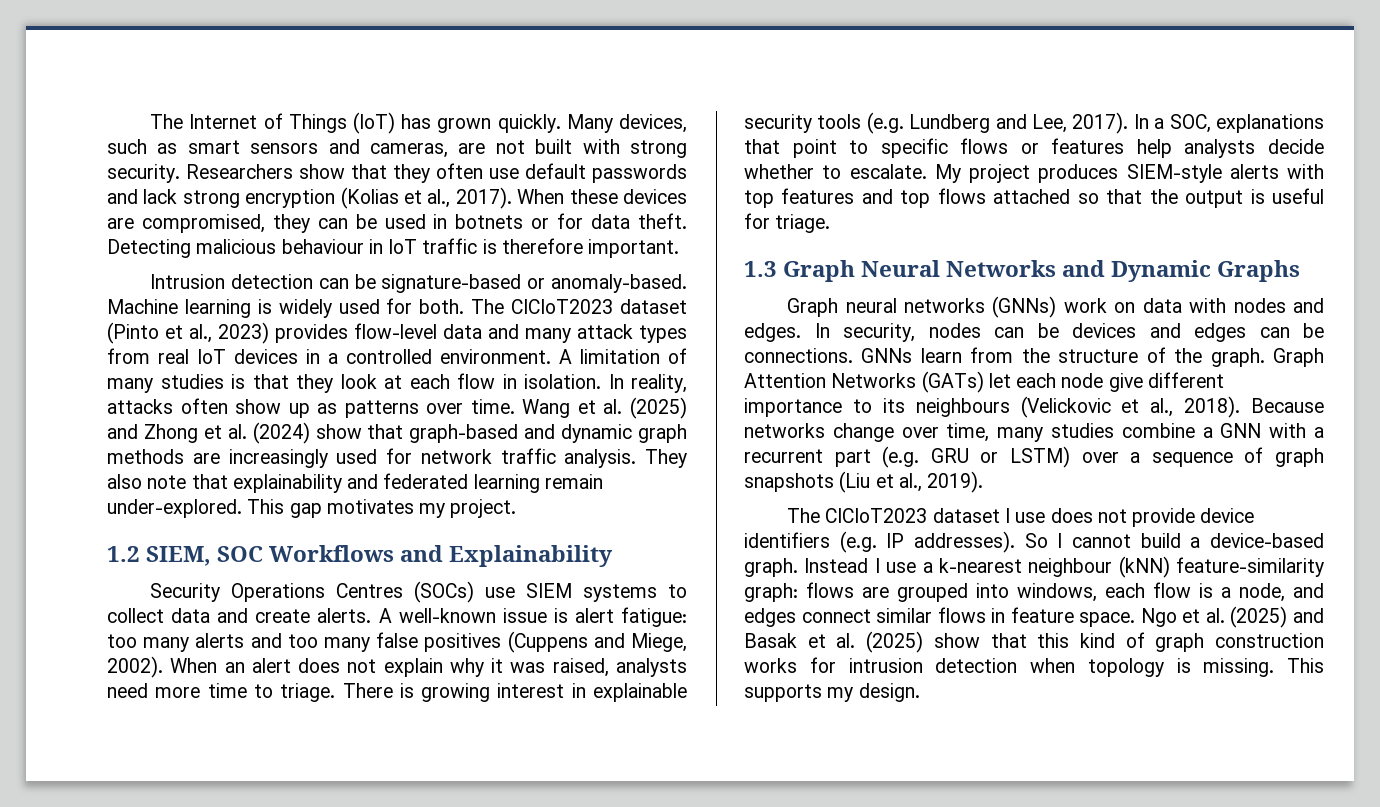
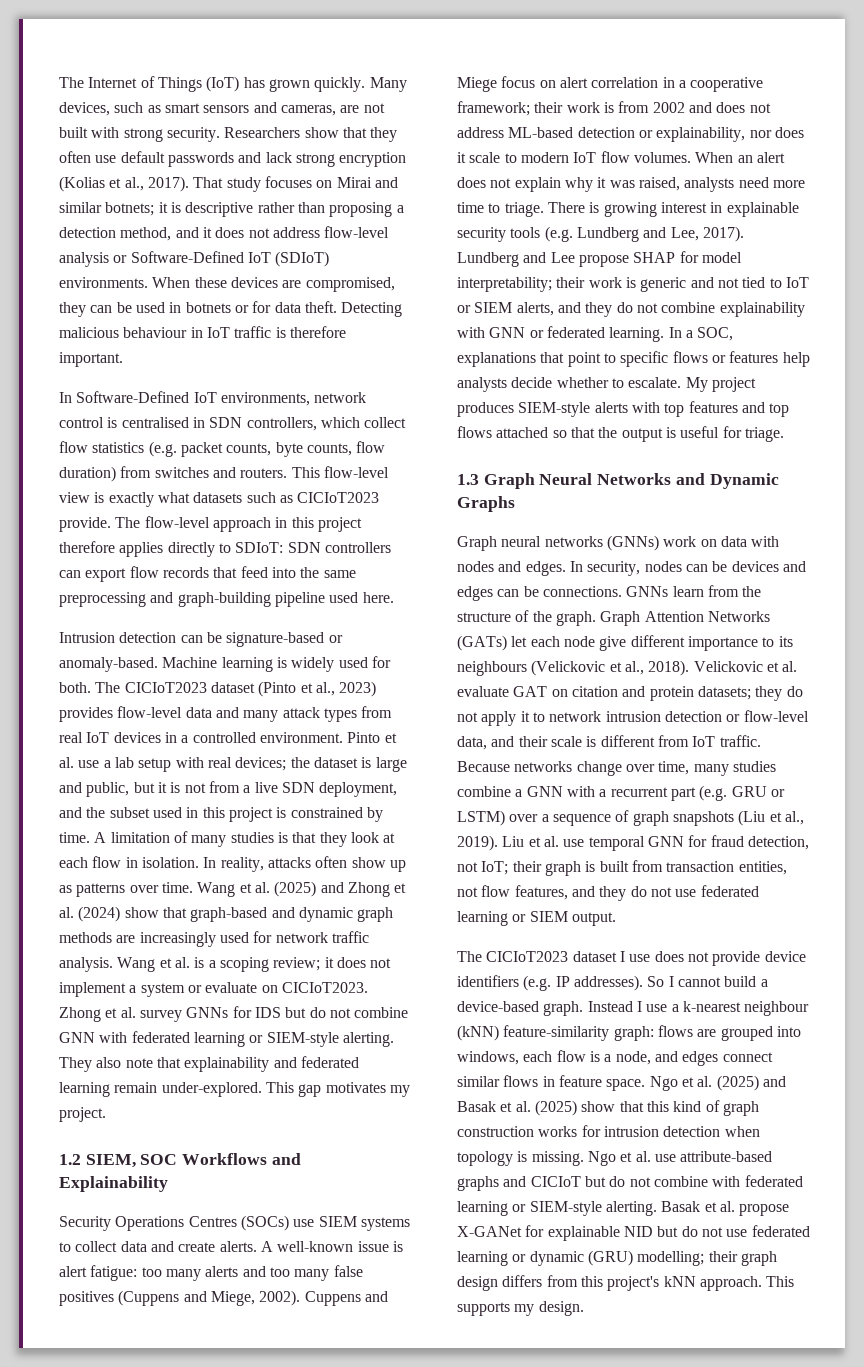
(512, 198) none -> [193,176,398,192] [59,202,404,217] [59,226,390,241] [59,251,330,267] [59,277,148,288] That study focuses on Mirai and similar botnets; it is descriptive rather than proposing a detection method, and it does not address flow-level analysis or Software-Defined IoT (SDIoT) environments.
(680, 248) none -> [59,391,367,406] [59,417,407,431] [59,441,386,457] [59,466,389,482] [59,492,380,507] [59,516,362,532] [59,541,391,557] [59,566,356,582] [59,592,394,607] // In Software-Defined IoT environments, network control is centralised in SDN controllers, which collect flow statistics (e.g. packet counts, byte counts, flow duration) from switches and routers. This flow-level view is exactly what datasets such as CICIoT2023 provide. The flow-level approach in this project therefore applies directly to SDIoT: SDN controllers can export flow records that feed into the same preprocessing and graph-building pipeline used here.
(551, 356) none -> [347,732,397,743] [59,757,407,772] [59,781,398,797] [59,807,383,822] [59,832,90,843] Pinto et al. use a lab setup with real devices; the dataset is large and public, but it is not from a live SDN deployment, and the subset used in this project is constrained by time.
(637, 458) none -> [117,957,392,972] [59,982,368,997] [59,1006,409,1022] [59,1031,394,1047] Wang et al. is a scoping review; it does not implement a system or evaluate on CICIoT2023. Zhong et al. survey GNNs for IDS but do not combine GNN with federated learning or SIEM-style alerting.
(163, 667) none -> [304,1291,388,1306] [457,76,764,92] [457,101,771,116] [457,127,804,142] [457,151,691,163] Cuppens and Miege focus on alert correlation in a cooperative framework; their work is from 2002 and does not address ML-based detection or explainability, nor does it scale to modern IoT flow volumes.
(1129, 123) none -> [457,251,742,267] [457,277,809,292] [457,302,805,317] [457,326,665,342] Lundberg and Lee propose SHAP for model interpretability; their work is generic and not tied to IoT or SIEM alerts, and they do not combine explainability with GNN or federated learning.
(1241, 407) none -> [693,661,798,672] [457,686,803,701] [457,710,809,726] [457,735,761,750] Velickovic et al. evaluate GAT on citation and protein datasets; they do not apply it to network intrusion detection or flow-level data, and their scale is different from IoT traffic.
(984, 482) none -> [502,835,809,851] [457,860,787,876] [457,885,759,901] [457,911,616,926] Liu et al. use temporal GNN for fraud detection, not IoT; their graph is built from transaction entities, not flow features, and they do not use federated learning or SIEM output.
(1275, 667) none -> [587,1151,773,1166] [457,1175,803,1191] [457,1201,790,1216] [457,1225,810,1241] [457,1250,777,1266] [457,1275,762,1291] Ngo et al. use attribute-based graphs and CICIoT but do not combine with federated learning or SIEM-style alerting. Basak et al. propose X-GANet for explainable NID but do not use federated learning or dynamic (GRU) modelling; their graph design differs from this project's kNN approach.

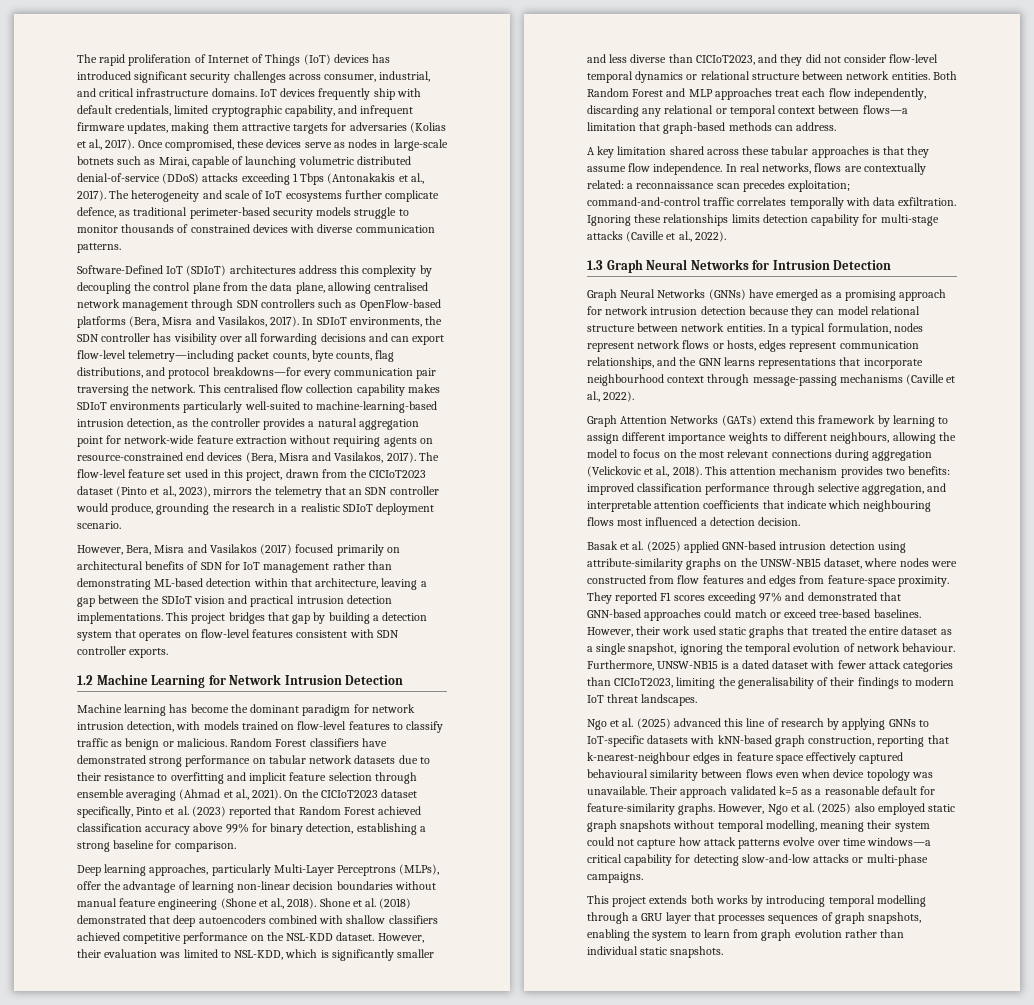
[59,77,84,88] The -> [77,54,206,66] The rapid proliferation of
[243,77,407,92] [59,102,385,116] [59,127,398,142] [59,151,407,167] [59,176,398,192] [59,202,404,217] [59,226,390,241] [59,251,330,267] [59,277,395,292] [59,301,403,317] [59,326,346,338] [59,352,123,367] [59,391,367,406] [59,417,407,431] [59,441,386,457] [59,466,389,482] [59,492,380,507] [59,516,362,532] [59,541,391,557] [59,566,356,582] [59,592,394,607] [59,632,343,647] [59,656,391,672] [59,682,121,693] has grown quickly. Many devices, such as smart sensors and cameras, are not built with strong security. Researchers show that they often use default passwords and lack strong encryption (Kolias et al., 2017). That study focuses on Mirai and similar botnets; it is descriptive rather than proposing a detection method, and it does not address flow-level analysis or Software-Defined IoT (SDIoT) environments. When these devices are compromised, they can be used in botnets or for data theft. Detecting malicious behaviour in IoT traffic is therefore important. // In Software-Defined IoT environments, network control is centralised in SDN controllers, which collect flow statistics (e.g. packet counts, byte counts, flow duration) from switches and routers. This flow-level view is exactly what datasets such as CICIoT2023 provide. The flow-level approach in this project therefore applies directly to SDIoT: SDN controllers can export flow records that feed into the same preprocessing and graph-building pipeline used here. // Intrusion detection can be signature-based or anomaly-based. Machine learning is widely used for both. The -> [333,54,391,63] [77,71,431,83] [77,88,421,100] [77,105,414,117] [77,122,446,134] [77,139,448,151] [77,156,411,168] [77,173,424,185] [77,190,440,202] [77,207,409,219] [77,224,435,233] [77,243,121,253] [77,265,432,277] [77,282,429,294] [77,299,441,311] [77,316,443,328] [77,333,445,345] [77,350,395,362] [77,367,437,379] [77,384,440,396] [77,401,438,413] [77,418,419,430] [77,435,433,447] [77,452,439,463] [77,469,368,481] devices has introduced significant security challenges across consumer, industrial, and critical infrastructure domains. IoT devices frequently ship with default credentials, limited cryptographic capability, and infrequent firmware updates, making them attractive targets for adversaries (Kolias et al., 2017). Once compromised, these devices serve as nodes in large-scale botnets such as Mirai, capable of launching volumetric distributed denial-of-service (DDoS) attacks exceeding 1 Tbps (Antonakakis et al., 2017). The heterogeneity and scale of IoT ecosystems further complicate defence, as traditional perimeter-based security models struggle to monitor thousands of constrained devices with diverse communication patterns. // Software-Defined IoT (SDIoT) architectures address this complexity by decoupling the control plane from the data plane, allowing centralised network management through SDN controllers such as OpenFlow-based platforms (Bera, Misra and Vasilakos, 2017). In SDIoT environments, the SDN controller has visibility over all forwarding decisions and can export flow-level telemetry—including packet counts, byte counts, flag distributions, and protocol breakdowns—for every communication pair traversing the network. This centralised flow collection capability makes SDIoT environments particularly well-suited to machine-learning-based intrusion detection, as the controller provides a natural aggregation point for network-wide feature extraction without requiring agents on resource-constrained end devices (Bera, Misra and Vasilakos, 2017). The flow-level feature set used in this project, drawn from the
[339,681,377,697] [59,706,393,722] [59,732,397,743] [59,757,407,772] [59,781,398,797] [59,807,383,822] [59,831,396,847] [59,856,406,872] [59,881,407,897] [59,906,394,922] [59,931,369,947] [59,957,392,972] [59,982,368,997] [59,1006,409,1022] [59,1031,394,1047] [59,1056,359,1072] [59,1082,410,1097] [59,1107,106,1122] [59,1153,301,1168] [59,1176,168,1192] [59,1215,410,1231] [59,1241,403,1252] [59,1265,363,1281] [59,1290,388,1306] [457,76,764,92] [457,101,771,116] [457,127,804,142] [457,151,785,163] [457,177,805,192] [457,202,799,217] [457,226,744,242] [457,251,742,267] [457,277,809,292] [457,302,805,317] [457,326,734,342] [457,351,810,367] [457,377,756,392] [457,401,790,417] [457,426,784,442] [457,473,779,489] [457,496,515,512] [457,535,780,551] [457,561,806,576] [457,585,762,601] [457,610,770,626] [457,635,793,651] [457,660,798,676] [457,686,803,701] [457,710,809,726] [457,735,761,750] [457,761,776,776] [457,785,785,801] [457,810,804,826] [457,835,809,851] [457,860,787,876] [457,885,759,901] [457,911,616,926] [457,951,806,966] [457,975,768,991] [457,1001,810,1016] [457,1025,801,1041] [457,1050,773,1066] [457,1075,786,1091] [457,1100,759,1116] [457,1125,760,1137] [457,1151,773,1166] [457,1175,803,1191] [457,1201,790,1216] [457,1225,810,1241] [457,1250,777,1266] [457,1275,795,1291] [457,1301,584,1316] 2023) provides flow-level data and many attack types from real IoT devices in a controlled environment. Pinto et al. use a lab setup with real devices; the dataset is large and public, but it is not from a live SDN deployment, and the subset used in this project is constrained by time. A limitation of many studies is that they look at each flow in isolation. In reality, attacks often show up as patterns over time. Wang et al. (2025) and Zhong et al. (2024) show that graph-based and dynamic graph methods are increasingly used for network traffic analysis. Wang et al. is a scoping review; it does not implement a system or evaluate on CICIoT2023. Zhong et al. survey GNNs for IDS but do not combine GNN with federated learning or SIEM-style alerting. They also note that explainability and federated learning remain under-explored. This gap motivates my project. // 1.2 SIEM, SOC Workflows and Explainability // Security Operations Centres (SOCs) use SIEM systems to collect data and create alerts. A well-known issue is alert fatigue: too many alerts and too many false positives (Cuppens and Miege, 2002). Cuppens and Miege focus on alert correlation in a cooperative framework; their work is from 2002 and does not address ML-based detection or explainability, nor does it scale to modern IoT flow volumes. When an alert does not explain why it was raised, analysts need more time to triage. There is growing interest in explainable security tools (e.g. Lundberg and Lee, 2017). Lundberg and Lee propose SHAP for model interpretability; their work is generic and not tied to IoT or SIEM alerts, and they do not combine explainability with GNN or federated learning. In a SOC, explanations that point to specific flows or features help analysts decide whether to escalate. My project produces SIEM-style alerts with top features and top flows attached so that the output is useful for triage. // 1.3 Graph Neural Networks and Dynamic Graphs // Graph neural networks (GNNs) work on data with nodes and edges. In security, nodes can be devices and edges can be connections. GNNs learn from the structure of the graph. Graph Attention Networks (GATs) let each node give different importance to its neighbours (Velickovic et al., 2018). Velickovic et al. evaluate GAT on citation and protein datasets; they do not apply it to network intrusion detection or flow-level data, and their scale is different from IoT traffic. Because networks change over time, many studies combine a GNN with a recurrent part (e.g. GRU or LSTM) over a sequence of graph snapshots (Liu et al., 2019). Liu et al. use temporal GNN for fraud detection, not IoT; their graph is built from transaction entities, not flow features, and they do not use federated learning or SIEM output. // The CICIoT2023 dataset I use does not provide device identifiers (e.g. IP addresses). So I cannot build a device-based graph. Instead I use a k-nearest neighbour (kNN) feature-similarity graph: flows are grouped into windows, each flow is a node, and edges connect similar flows in feature space. Ngo et al. (2025) and Basak et al. (2025) show that this kind of graph construction works for intrusion detection when topology is missing. Ngo et al. use attribute-based graphs and CICIoT but do not combine with federated learning or SIEM-style alerting. Basak et al. propose X-GANet for explainable NID but do not use federated learning or dynamic (GRU) modelling; their graph design differs from this project's kNN approach. This supports my design. -> [178,486,439,498] [76,503,435,515] [77,521,121,529] [77,544,400,556] [77,561,392,573] [77,578,427,590] [77,595,392,607] [77,612,428,624] [77,629,399,641] [77,646,169,658] [77,674,404,688] [77,704,415,716] [77,721,444,733] [77,738,387,750] [77,755,430,767] [77,772,417,784] [77,789,418,801] [77,806,422,818] [77,823,426,835] [77,840,236,852] [77,864,440,876] [77,881,436,893] [77,898,412,910] [77,915,438,927] [77,932,424,944] [77,949,435,961] [587,54,939,66] [587,71,957,83] [587,88,926,100] [587,105,908,117] [587,122,837,134] [587,146,930,158] [587,163,926,175] [587,180,851,192] [587,197,957,209] [587,214,939,226] [587,231,726,242] [587,259,892,273] [587,289,947,301] [587,306,920,318] [587,323,923,335] [587,340,919,352] [587,357,923,369] [587,374,956,386] [587,391,635,402] [587,415,949,427] [587,432,956,444] [587,449,933,461] [587,466,951,478] [587,483,947,495] [587,500,932,512] [587,517,801,526] [587,541,906,553] [587,558,957,570] [587,575,949,587] [587,592,901,604] [587,609,921,621] [587,626,952,638] [587,643,956,655] [587,660,954,672] [587,677,955,689] [587,694,698,706] [587,718,929,730] [587,735,949,747] [587,752,904,764] [587,769,933,781] [587,786,936,798] [587,803,956,815] [587,820,930,832] [587,837,932,849] [587,854,928,866] [587,872,643,883] [587,895,926,907] [587,912,922,924] [587,929,905,941] [587,946,724,958] 2023), mirrors the telemetry that an SDN controller would produce, grounding the research in a realistic SDIoT deployment scenario. // However, Bera, Misra and Vasilakos (2017) focused primarily on architectural benefits of SDN for IoT management rather than demonstrating ML-based detection within that architecture, leaving a gap between the SDIoT vision and practical intrusion detection implementations. This project bridges that gap by building a detection system that operates on flow-level features consistent with SDN controller exports. // 1.2 Machine Learning for Network Intrusion Detection // Machine learning has become the dominant paradigm for network intrusion detection, with models trained on flow-level features to classify traffic as benign or malicious. Random Forest classifiers have demonstrated strong performance on tabular network datasets due to their resistance to overfitting and implicit feature selection through ensemble averaging (Ahmad et al., 2021). On the CICIoT2023 dataset specifically, Pinto et al. (2023) reported that Random Forest achieved classification accuracy above 99% for binary detection, establishing a strong baseline for comparison. // Deep learning approaches, particularly Multi-Layer Perceptrons (MLPs), offer the advantage of learning non-linear decision boundaries without manual feature engineering (Shone et al., 2018). Shone et al. (2018) demonstrated that deep autoencoders combined with shallow classifiers achieved competitive performance on the NSL-KDD dataset. However, their evaluation was limited to NSL-KDD, which is significantly smaller and less diverse than CICIoT2023, and they did not consider flow-level temporal dynamics or relational structure between network entities. Both Random Forest and MLP approaches treat each flow independently, discarding any relational or temporal context between flows—a limitation that graph-based methods can address. // A key limitation shared across these tabular approaches is that they assume flow independence. In real networks, flows are contextually related: a reconnaissance scan precedes exploitation; command-and-control traffic correlates temporally with data exfiltration. Ignoring these relationships limits detection capability for multi-stage attacks (Caville et al., 2022). // 1.3 Graph Neural Networks for Intrusion Detection // Graph Neural Networks (GNNs) have emerged as a promising approach for network intrusion detection because they can model relational structure between network entities. In a typical formulation, nodes represent network flows or hosts, edges represent communication relationships, and the GNN learns representations that incorporate neighbourhood context through message-passing mechanisms (Caville et al., 2022). // Graph Attention Networks (GATs) extend this framework by learning to assign different importance weights to different neighbours, allowing the model to focus on the most relevant connections during aggregation (Velickovic et al., 2018). This attention mechanism provides two benefits: improved classification performance through selective aggregation, and interpretable attention coefficients that indicate which neighbouring flows most influenced a detection decision. // Basak et al. (2025) applied GNN-based intrusion detection using attribute-similarity graphs on the UNSW-NB15 dataset, where nodes were constructed from flow features and edges from feature-space proximity. They reported F1 scores exceeding 97% and demonstrated that GNN-based approaches could match or exceed tree-based baselines. However, their work used static graphs that treated the entire dataset as a single snapshot, ignoring the temporal evolution of network behaviour. Furthermore, UNSW-NB15 is a dated dataset with fewer attack categories than CICIoT2023, limiting the generalisability of their findings to modern IoT threat landscapes. // Ngo et al. (2025) advanced this line of research by applying GNNs to IoT-specific datasets with kNN-based graph construction, reporting that k-nearest-neighbour edges in feature space effectively captured behavioural similarity between flows even when device topology was unavailable. Their approach validated k=5 as a reasonable default for feature-similarity graphs. However, Ngo et al. (2025) also employed static graph snapshots without temporal modelling, meaning their system could not capture how attack patterns evolve over time windows—a critical capability for detecting slow-and-low attacks or multi-phase campaigns. // This project extends both works by introducing temporal modelling through a GRU layer that processes sequences of graph snapshots, enabling the system to learn from graph evolution rather than individual static snapshots.

